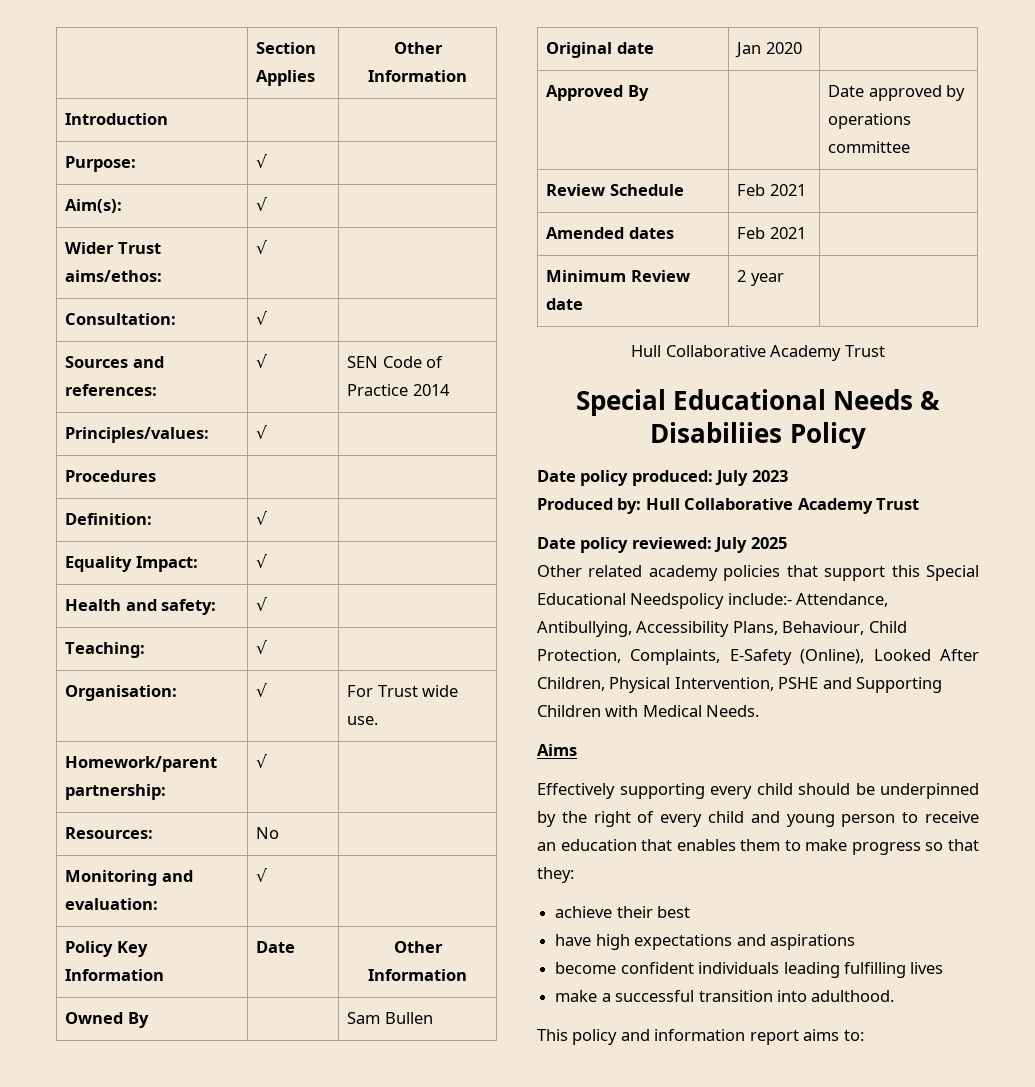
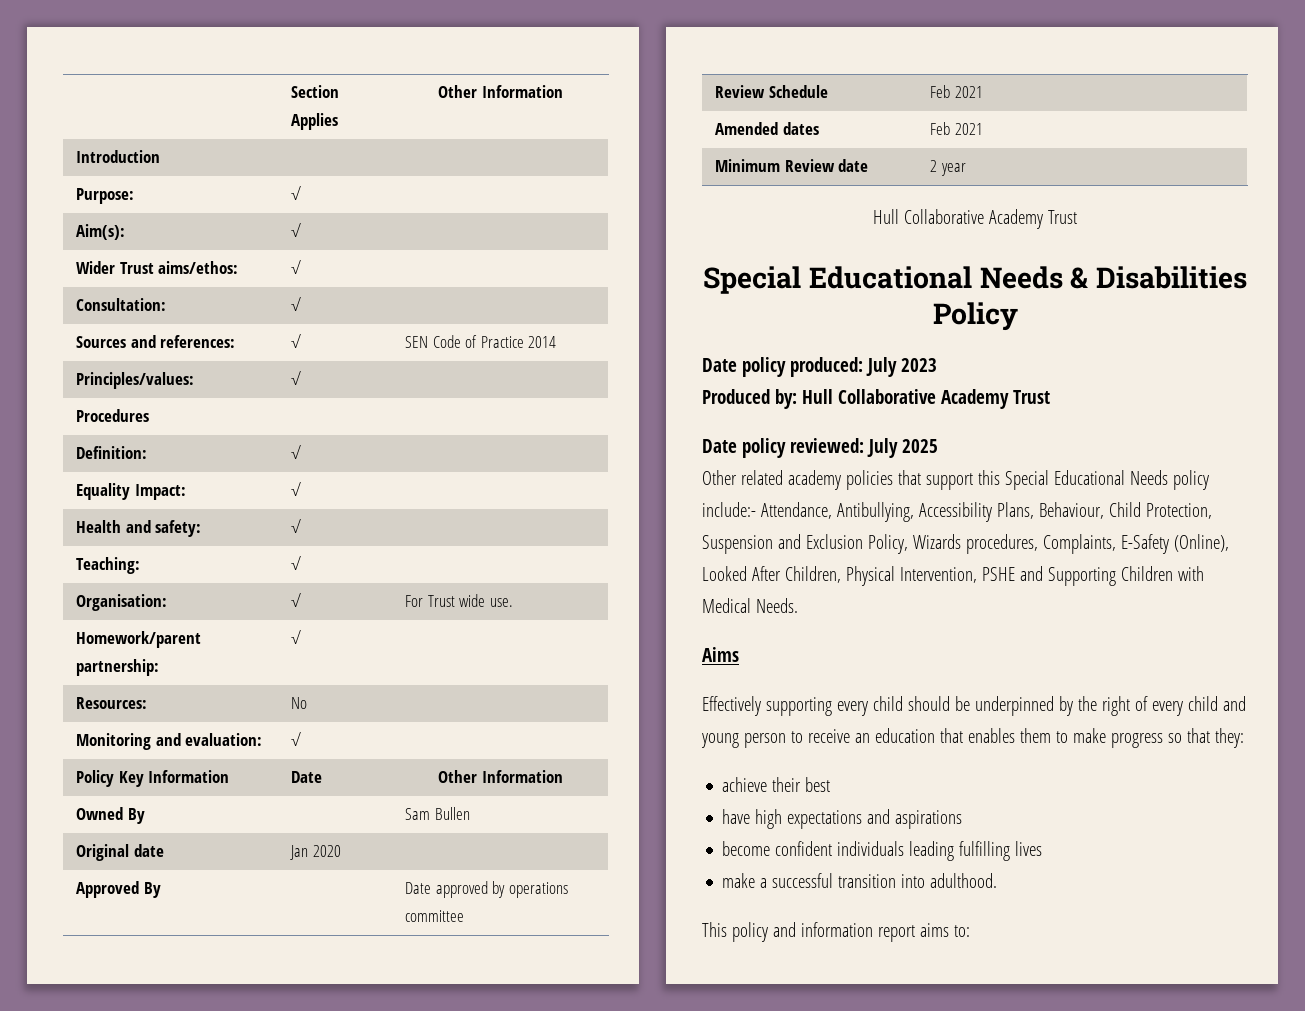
[650,422,783,443] Disabiliies -> [1095,266,1247,289] Disabilities
[630,593,725,609] Needspolicy -> [1129,470,1209,490] Needs policy
(621, 656) none -> [702,534,1038,554] Suspension and Exclusion Policy, Wizards procedures,

